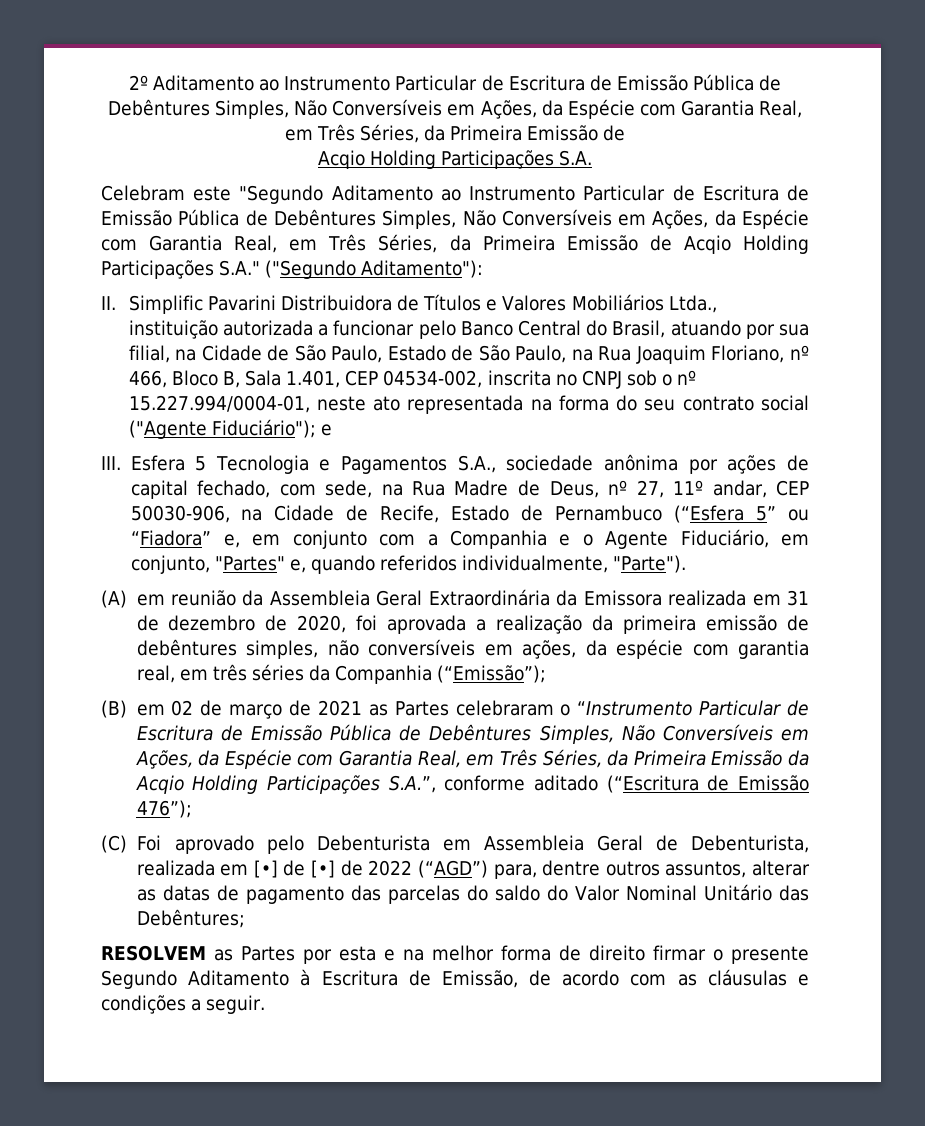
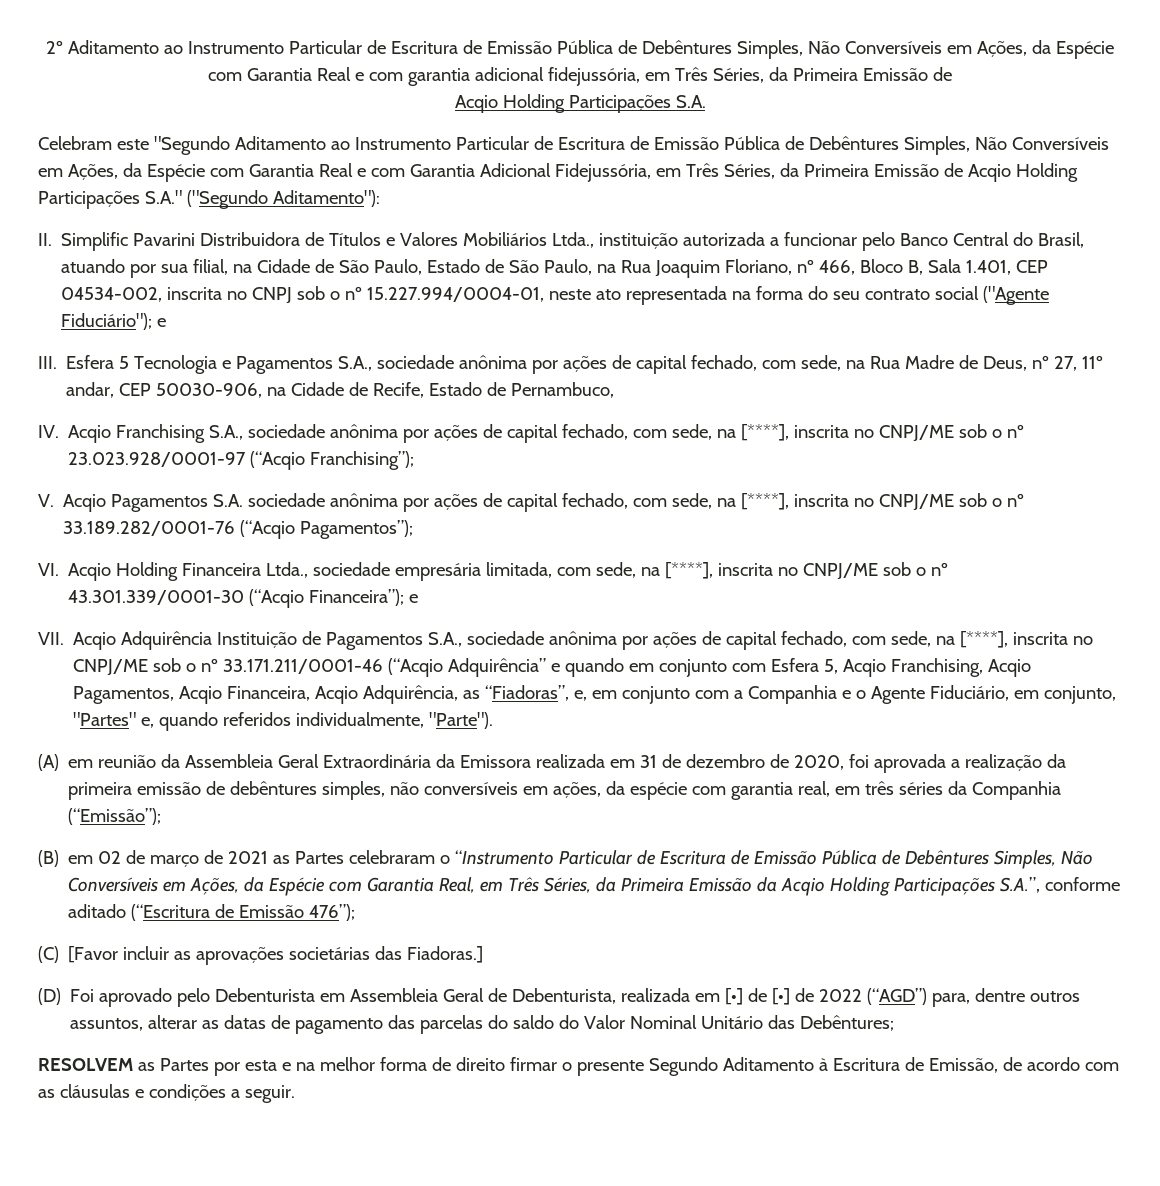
[759,100,803,118] Real, -> [317,67,640,86] Real e com garantia adicional fidejussória,
[234,235,278,253] Real, -> [318,163,651,182] Real e com Garantia Adicional Fidejussória,
[555,505,809,523] [130,530,212,546] Pernambuco (“Esfera 5” ou “Fiadora” -> [511,382,615,398] [38,424,1025,443] [68,451,415,470] [38,493,1025,512] [63,520,414,539] [38,562,949,581] [68,589,419,608] [38,631,1094,650] [73,658,1032,677] [73,685,570,704] Pernambuco, // IV. Acqio Franchising S.A., sociedade anônima por ações de capital fechado, com sede, na [****], inscrita no CNPJ/ME sob o nº 23.023.928/0001-97 (“Acqio Franchising”); // V. Acqio Pagamentos S.A. sociedade anônima por ações de capital fechado, com sede, na [****], inscrita no CNPJ/ME sob o nº 33.189.282/0001-76 (“Acqio Pagamentos”); // VI. Acqio Holding Financeira Ltda., sociedade empresária limitada, com sede, na [****], inscrita no CNPJ/ME sob o nº 43.301.339/0001-30 (“Acqio Financeira”); e // VII. Acqio Adquirência Instituição de Pagamentos S.A., sociedade anônima por ações de capital fechado, com sede, na [****], inscrita no CNPJ/ME sob o nº 33.171.211/0001-46 (“Acqio Adquirência” e quando em conjunto com Esfera 5, Acqio Franchising, Acqio Pagamentos, Acqio Financeira, Acqio Adquirência, as “Fiadoras”,
(127, 844) none -> [68,946,484,965] [38,988,61,1005] [Favor incluir as aprovações societárias das Fiadoras.] // (D)

